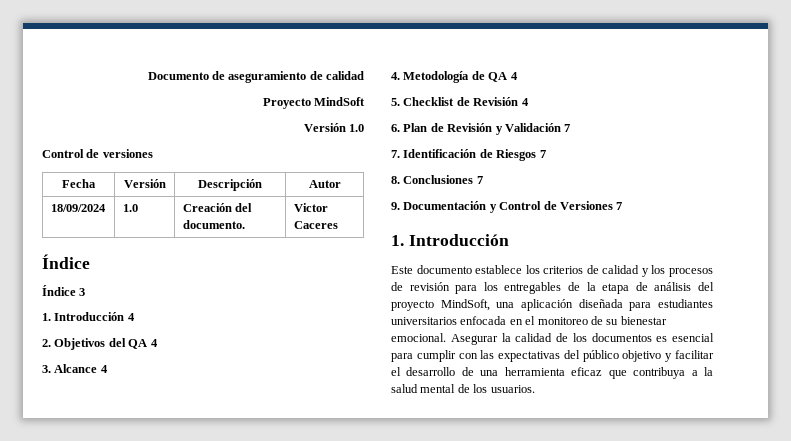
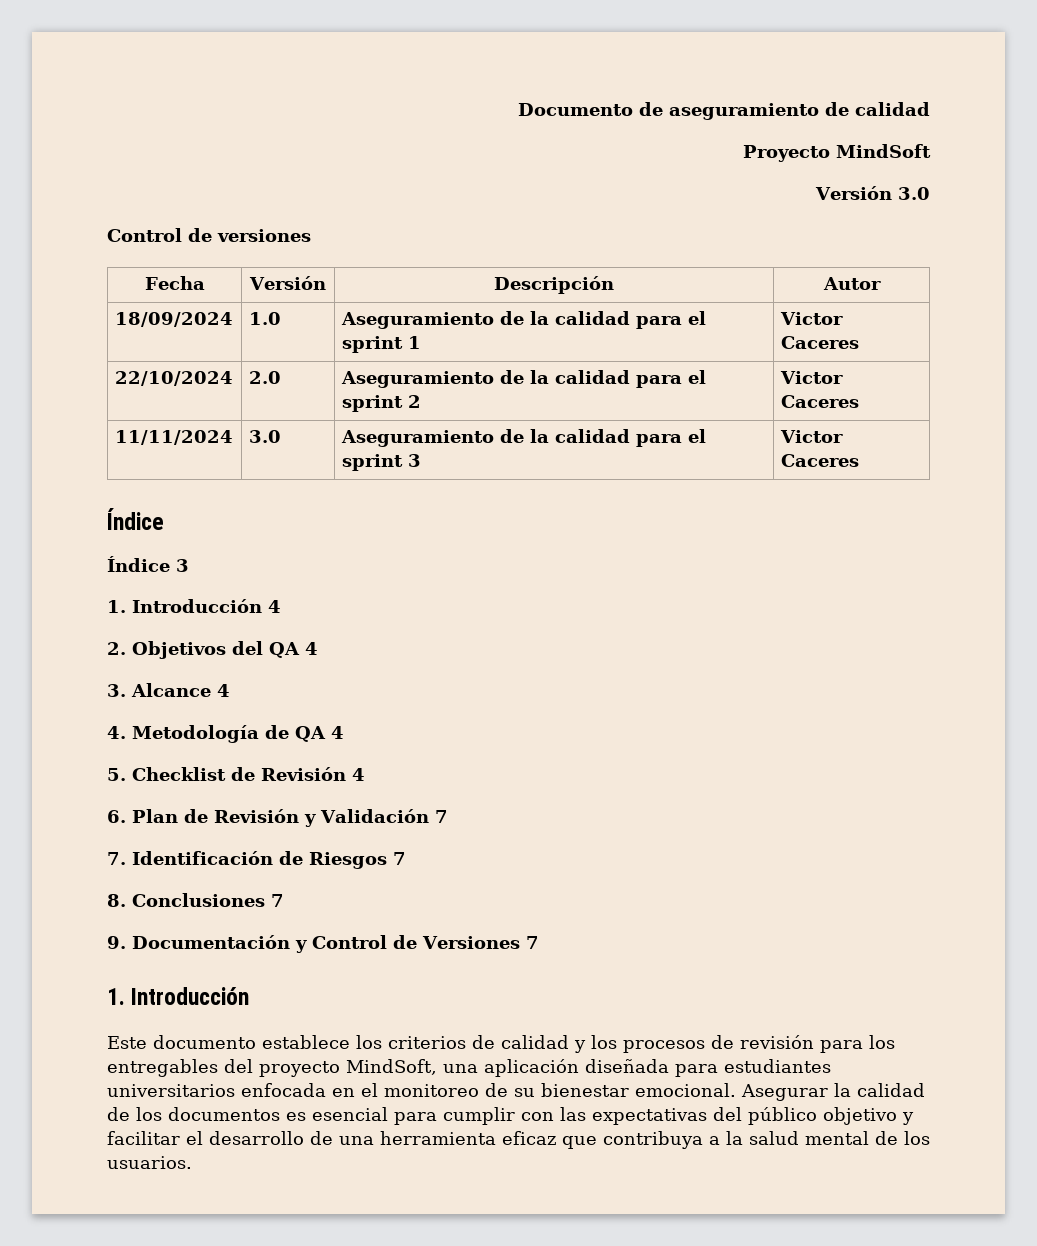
[349,124,364,132] 1.0 -> [898,187,930,200] 3.0
[182,203,252,212] [182,220,245,229] Creación del documento. -> [340,311,706,329] [341,336,421,353] [779,312,843,325] [780,336,859,349] [114,371,233,386] [248,371,281,384] [340,370,706,388] [341,395,421,412] [779,371,843,384] [780,395,859,408] [114,430,233,445] [248,430,281,443] [340,429,706,447] [341,454,421,471] Aseguramiento de la calidad para el sprint 1 | Victor Caceres // 22/10/2024 | 2.0 | Aseguramiento de la calidad para el sprint 2 | Victor Caceres // 11/11/2024 | 3.0 | Aseguramiento de la calidad para el sprint 3
[568,282,692,294] de la etapa de análisis -> (218, 1068) none

